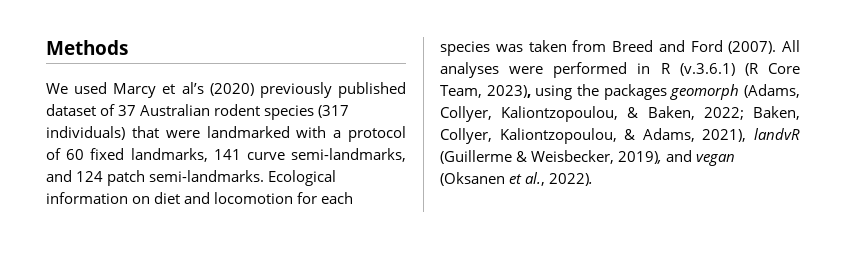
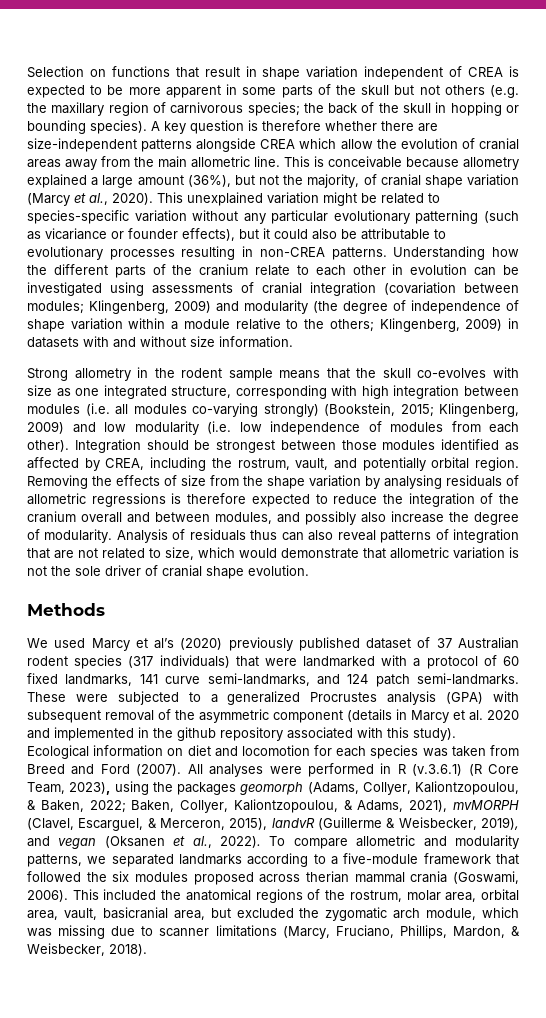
(46, 47) none -> [27,66,520,80] [27,84,519,98] [27,102,520,116] [27,120,438,134] [27,138,519,152] [27,156,519,170] [27,174,519,188] [27,192,440,206] [27,210,519,224] [27,228,446,241] [27,246,519,260] [27,264,520,278] [27,282,519,296] [27,300,519,314] [27,318,519,332] [27,336,293,348] [27,367,519,381] [27,385,519,399] [27,403,519,417] [27,421,519,435] [27,439,519,453] [27,457,519,471] [27,475,519,489] [27,493,519,507] [27,511,519,525] [27,529,519,543] [27,547,519,560] [27,565,309,579] Selection on functions that result in shape variation independent of CREA is expected to be more apparent in some parts of the skull but not others (e.g. the maxillary region of carnivorous species; the back of the skull in hopping or bounding species). A key question is therefore whether there are size-independent patterns alongside CREA which allow the evolution of cranial areas away from the main allometric line. This is conceivable because allometry explained a large amount (36%), but not the majority, of cranial shape variation (Marcy et al., 2020). This unexplained variation might be related to species-specific variation without any particular evolutionary patterning (such as vicariance or founder effects), but it could also be attributable to evolutionary processes resulting in non-CREA patterns. Understanding how the different parts of the cranium relate to each other in evolution can be investigated using assessments of cranial integration (covariation between modules; Klingenberg, 2009) and modularity (the degree of independence of shape variation within a module relative to the others; Klingenberg, 2009) in datasets with and without size information. // Strong allometry in the rodent sample means that the skull co-evolves with size as one integrated structure, corresponding with high integration between modules (i.e. all modules co-varying strongly) (Bookstein, 2015; Klingenberg, 2009) and low modularity (i.e. low independence of modules from each other). Integration should be strongest between those modules identified as affected by CREA, including the rostrum, vault, and potentially orbital region. Removing the effects of size from the shape variation by analysing residuals of allometric regressions is therefore expected to reduce the integration of the cranium overall and between modules, and possibly also increase the degree of modularity. Analysis of residuals thus can also reveal patterns of integration that are not related to size, which would demonstrate that allometric variation is not the sole driver of cranial shape evolution. //
(265, 176) none -> [27,691,520,705] [27,709,519,723] [27,727,456,741] These were subjected to a generalized Procrustes analysis (GPA) with subsequent removal of the asymmetric component (details in Marcy et al. 2020 and implemented in the github repository associated with this study).
(747, 135) none -> [452,800,519,810] [27,818,268,831] mvMORPH (Clavel, Escarguel, & Merceron, 2015),
(594, 179) none -> [269,835,519,849] [27,853,519,867] [27,871,519,885] [27,889,520,903] [27,907,519,921] [27,925,520,939] [27,943,147,956] To compare allometric and modularity patterns, we separated landmarks according to a five-module framework that followed the six modules proposed across therian mammal crania (Goswami, 2006). This included the anatomical regions of the rostrum, molar area, orbital area, vault, basicranial area, but excluded the zygomatic arch module, which was missing due to scanner limitations (Marcy, Fruciano, Phillips, Mardon, & Weisbecker, 2018).

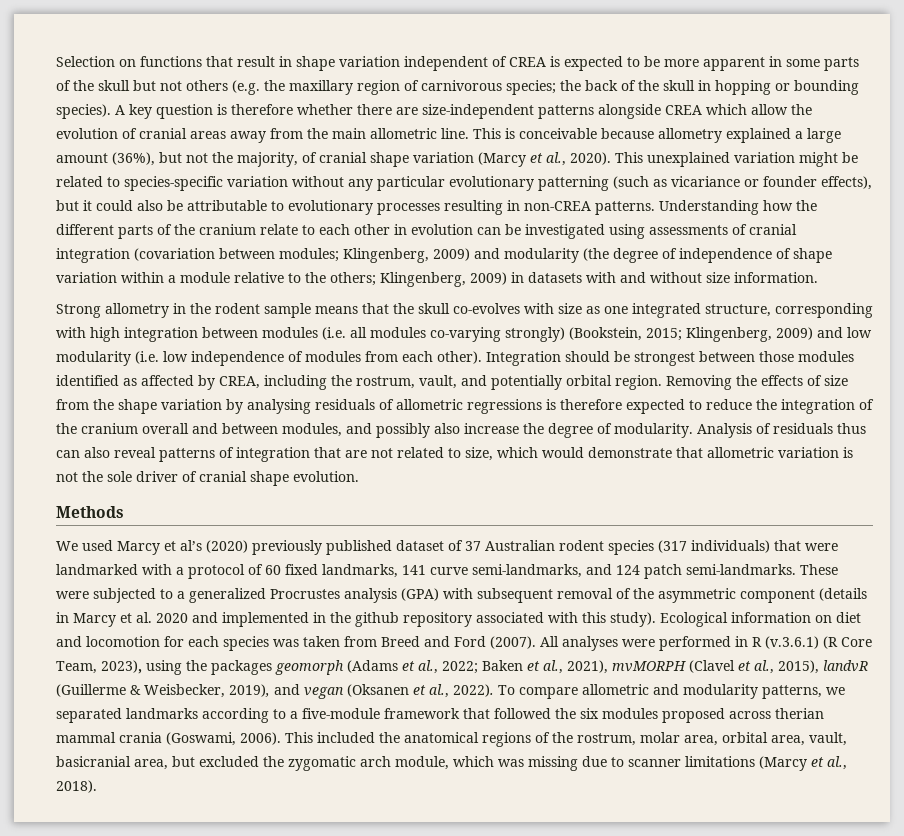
[307,781,519,795] [27,799,519,813] [27,818,226,831] (Adams, Collyer, Kaliontzopoulou, & Baken, 2022; Baken, Collyer, Kaliontzopoulou, & Adams, 2021), mvMORPH (Clavel, Escarguel, & Merceron, -> [347,660,774,674] (Adams et al., 2022; Baken et al., 2021), mvMORPH (Clavel et al.,
[282,925,520,939] [27,943,105,956] (Marcy, Fruciano, Phillips, Mardon, & Weisbecker, -> [759,756,847,771] (Marcy et al.,

